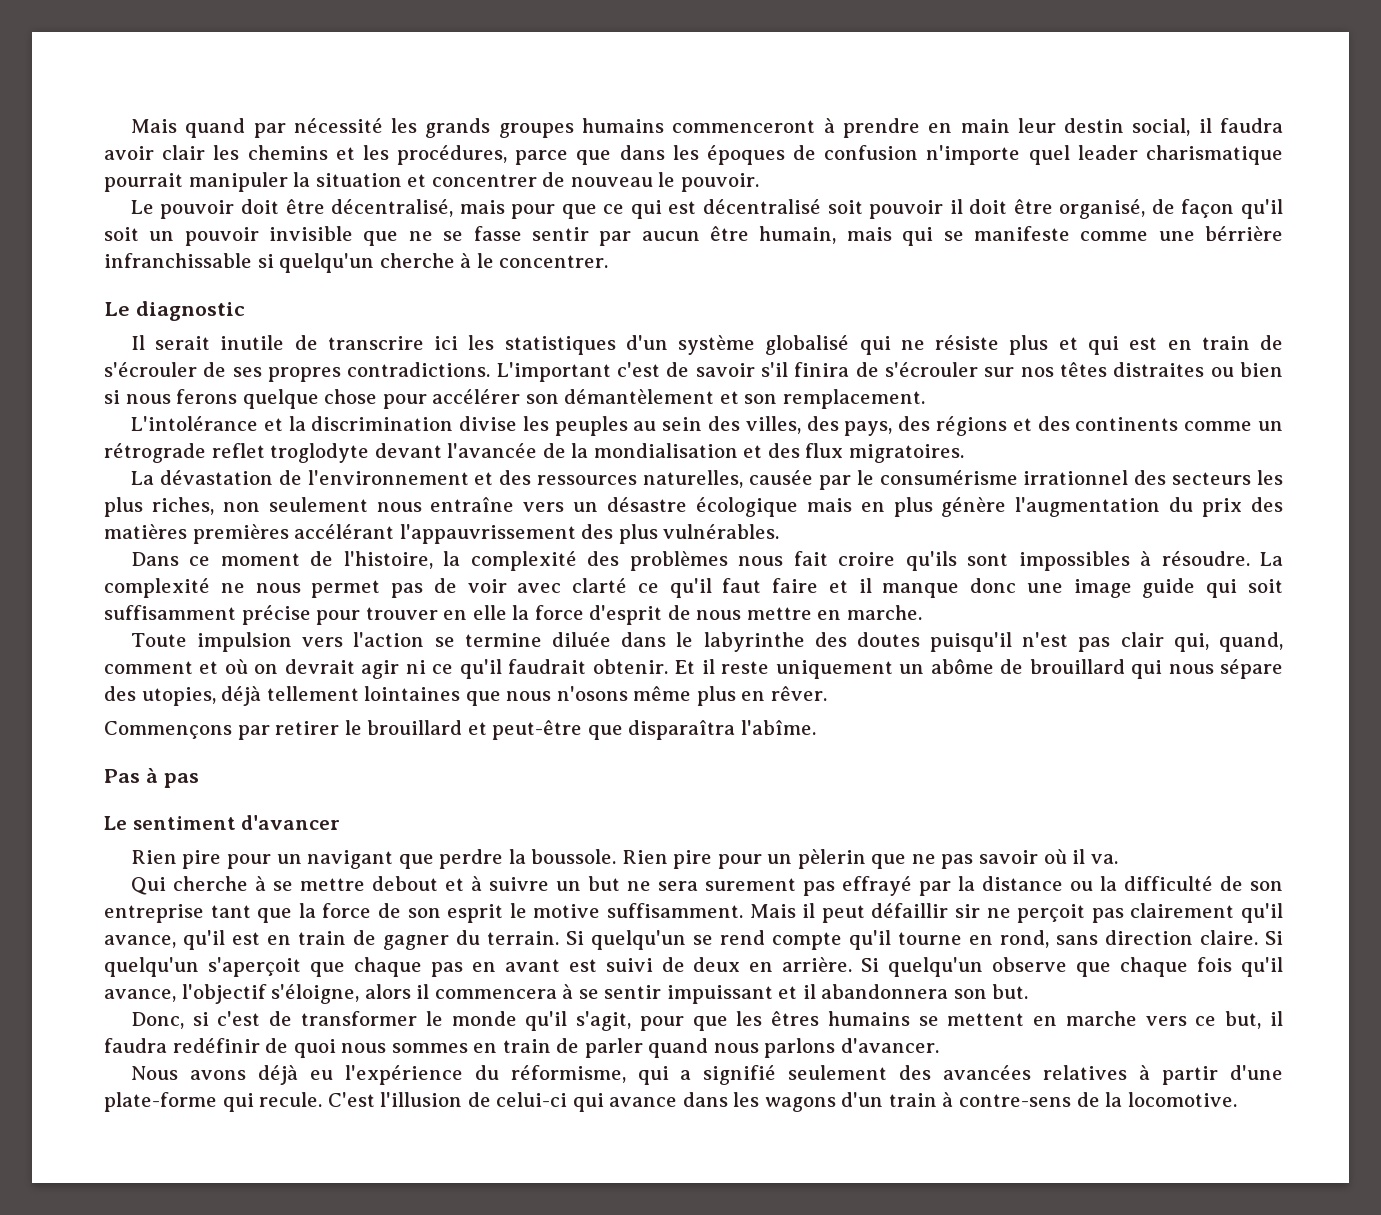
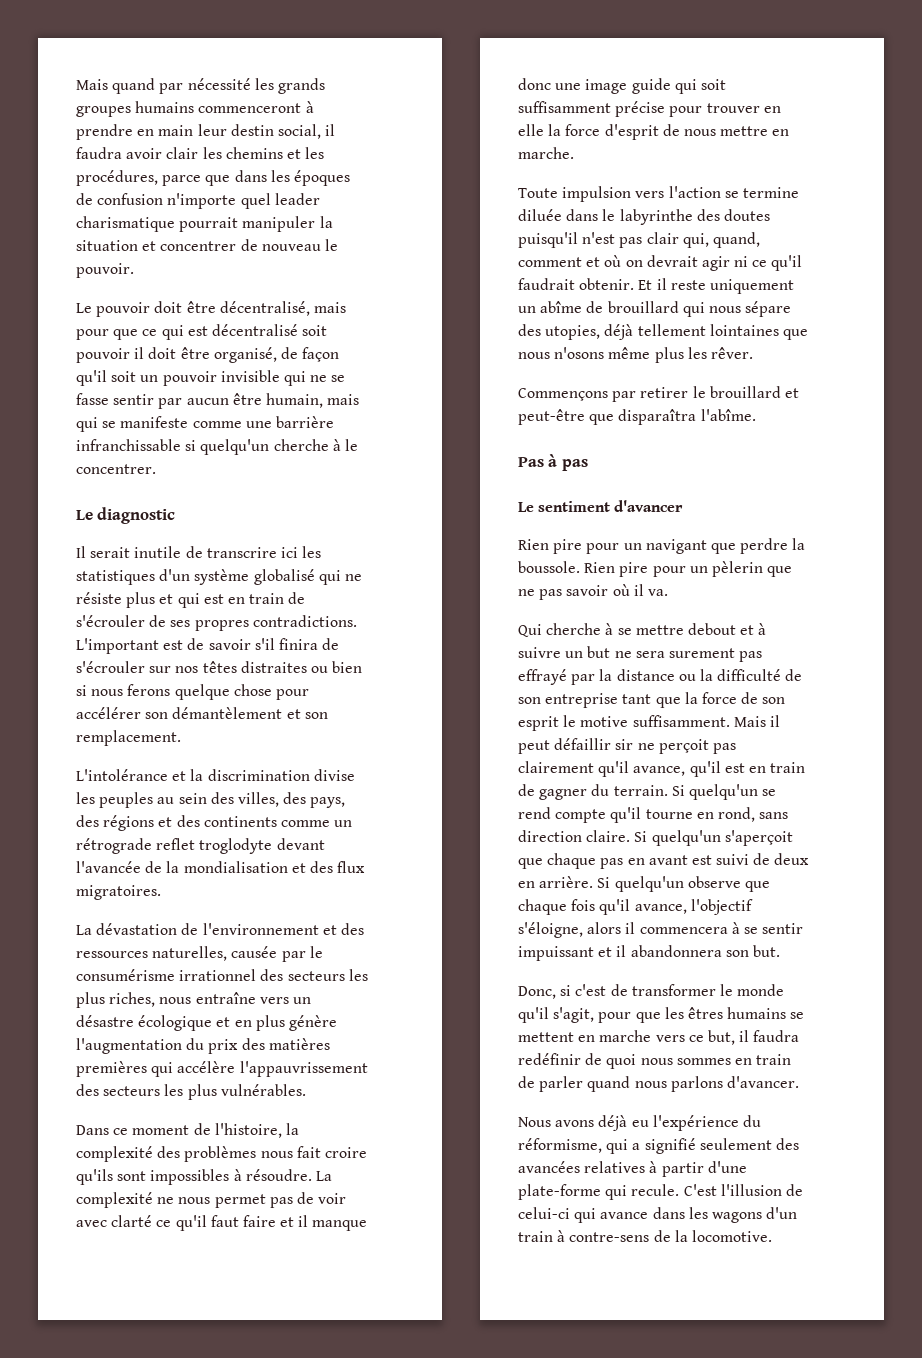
[363,231,399,246] que -> [283,371,306,386] qui
[1205,226,1283,241] bérrière -> [275,416,334,428] barrière
[616,362,660,377] c'est -> [163,640,184,650] est
[222,497,368,512] non seulement -> (156, 999) none
[806,498,852,512] mais -> [216,1017,231,1027] et
[294,524,614,544] accélérant l'appauvrissement des -> [151,1061,368,1077] [76,1084,184,1096] qui accélère l'appauvrissement des secteurs les
[930,659,994,674] abôme -> [540,301,583,313] abîme
[741,691,766,701] en -> [687,347,707,359] les

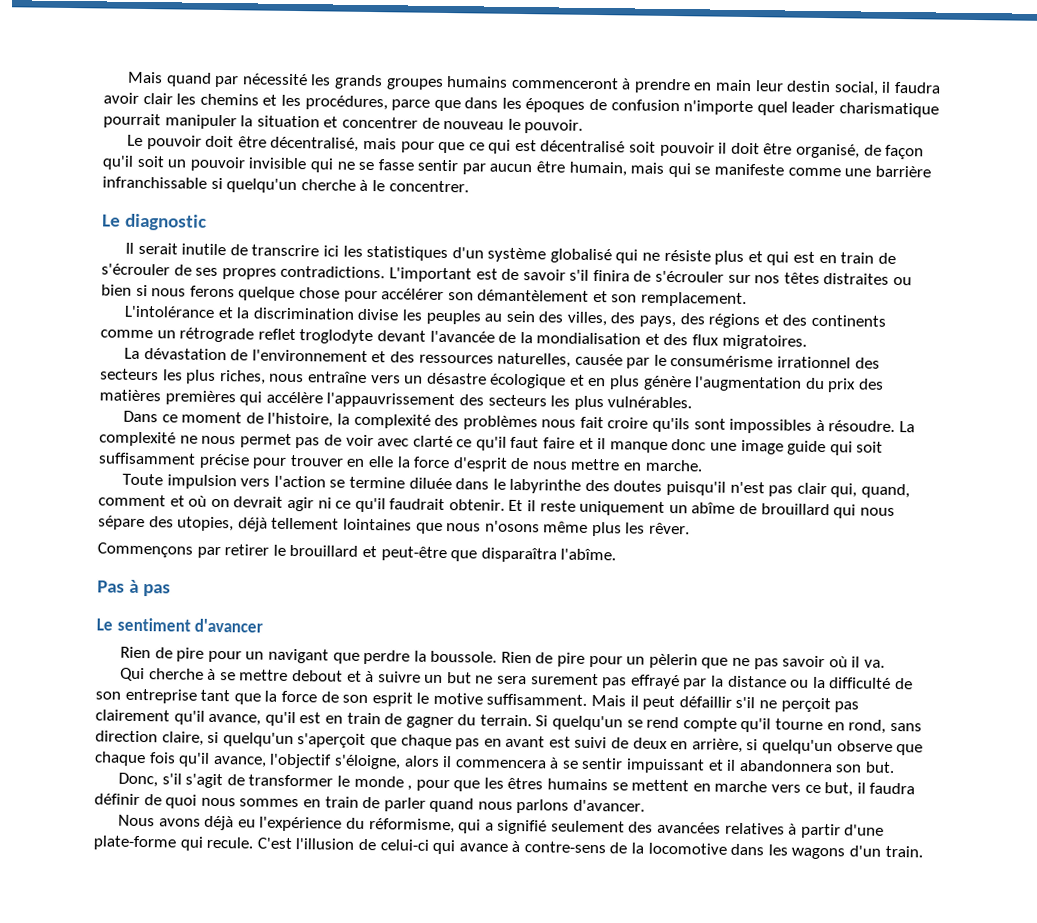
(549, 544) none -> [154,647,173,659] de
(616, 567) none -> [535,652,554,664] de
[615,739,634,750] sir -> [735,696,756,709] s'il
[586,830,648,842] claire. Si -> [161,731,220,746] claire, si
[539,876,611,888] arrière. Si -> [691,738,759,753] arrière, si
[560,984,607,996] si c'est -> [161,773,224,789] s'il s'agit
[518,1007,595,1023] qu'il s'agit, -> [407,785,413,791] ,
[518,1053,581,1065] redéfinir -> [94,793,140,806] définir
[652,1207,798,1223] [518,1230,772,1242] dans les wagons d'un train à contre-sens de la locomotive. -> [511,840,923,860] à contre-sens de la locomotive dans les wagons d'un train.

